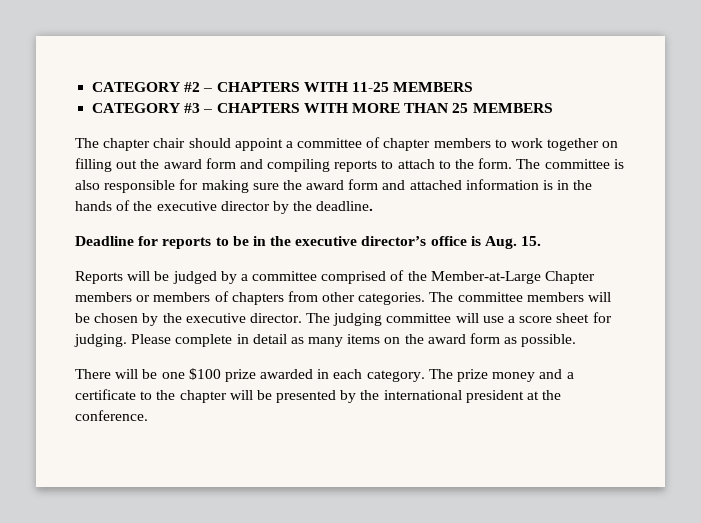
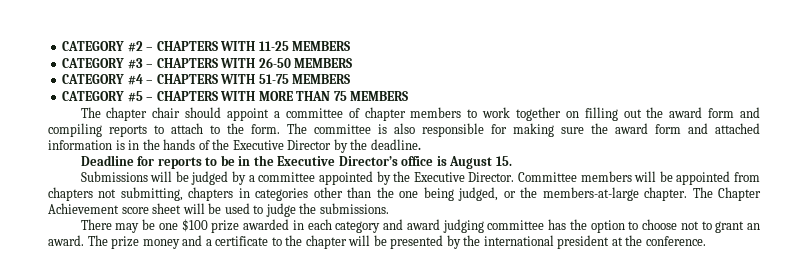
(348, 108) none -> [258,57,353,68] [62,74,351,85] [62,91,256,102] 26-50 MEMBERS // CATEGORY #4 – CHAPTERS WITH 51-75 MEMBERS // CATEGORY #5 – CHAPTERS WITH
[452,103,469,113] 25 -> [333,91,347,101] 75
[156,201,270,211] executive director -> [232,140,332,150] Executive Director
[295,236,427,246] executive director’s -> [277,156,398,166] Executive Director’s
[485,236,518,249] Aug. -> [449,156,493,169] August
[75,271,123,284] Reports -> [80,171,148,182] Submissions
[321,270,596,284] [75,291,612,305] [75,312,612,326] [74,333,577,347] comprised of the Member-at-Large Chapter members or members of chapters from other categories. The committee members will be chosen by the executive director. The judging committee will use a score sheet for judging. Please complete in detail as many items on the award form as possible. -> [318,171,760,185] [48,187,762,201] [48,203,389,217] appointed by the Executive Director. Committee members will be appointed from chapters not submitting, chapters in categories other than the one being judged, or the members-at-large chapter. The Chapter Achievement score sheet will be used to judge the submissions.
[115,369,139,379] will -> [115,223,140,233] may
[366,370,425,382] category. -> [335,219,760,233] [48,235,84,246] category and award judging committee has the option to choose not to grant an award.

